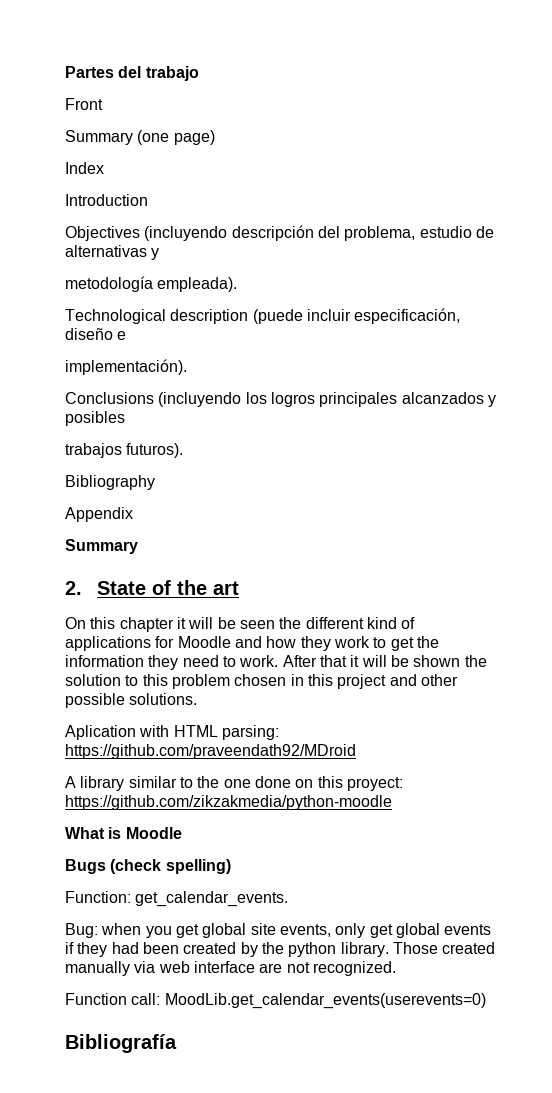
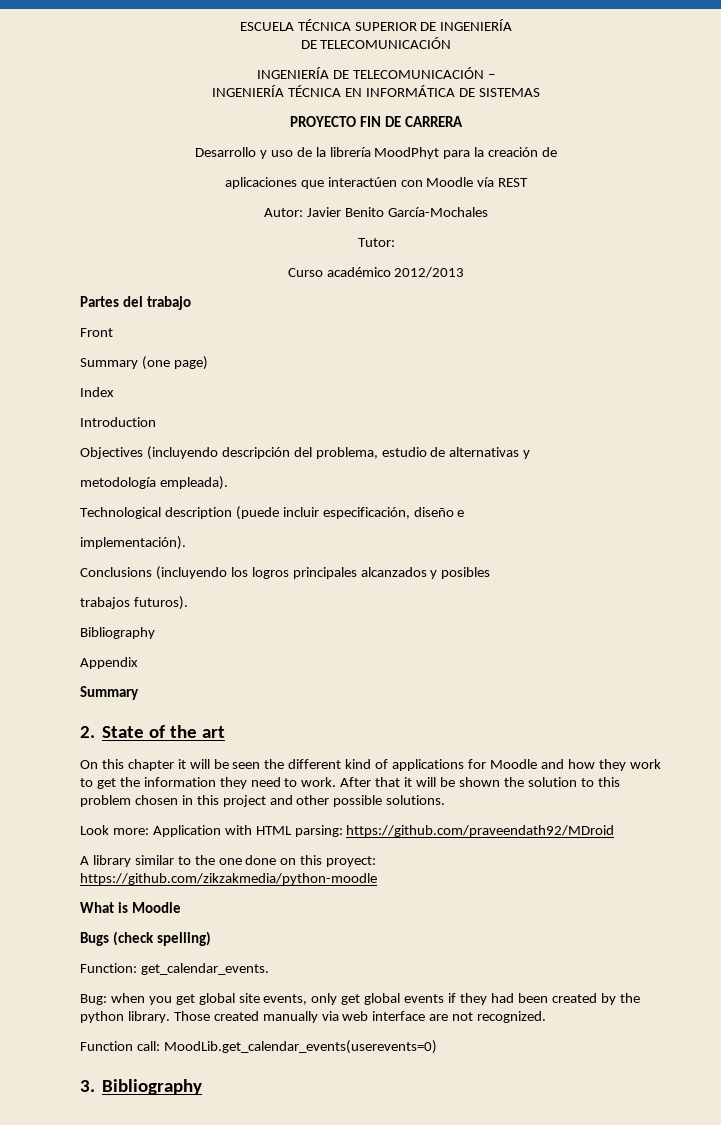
(65, 72) none -> [239,19,513,31] [300,37,452,49] [257,67,495,79] [212,85,540,97] [290,116,463,127] [194,147,558,159] [224,177,529,189] [264,207,488,217] [357,238,395,247] [287,267,465,278] ESCUELA TÉCNICA SUPERIOR DE INGENIERÍA // DE TELECOMUNICACIÓN // INGENIERÍA DE TELECOMUNICACIÓN – // INGENIERÍA TÉCNICA EN INFORMÁTICA DE SISTEMAS // PROYECTO FIN DE CARRERA // Desarrollo y uso de la librería MoodPhyt para la creación de // aplicaciones que interactúen con Moodle vía REST // Autor: Javier Benito García-Mochales // Tutor: // Curso académico 2012/2013 //
[65,725,136,740] Aplication -> [80,825,221,837] Look more: Application
[65,1034,177,1053] Bibliografía -> [80,1079,203,1095] 3. Bibliography

